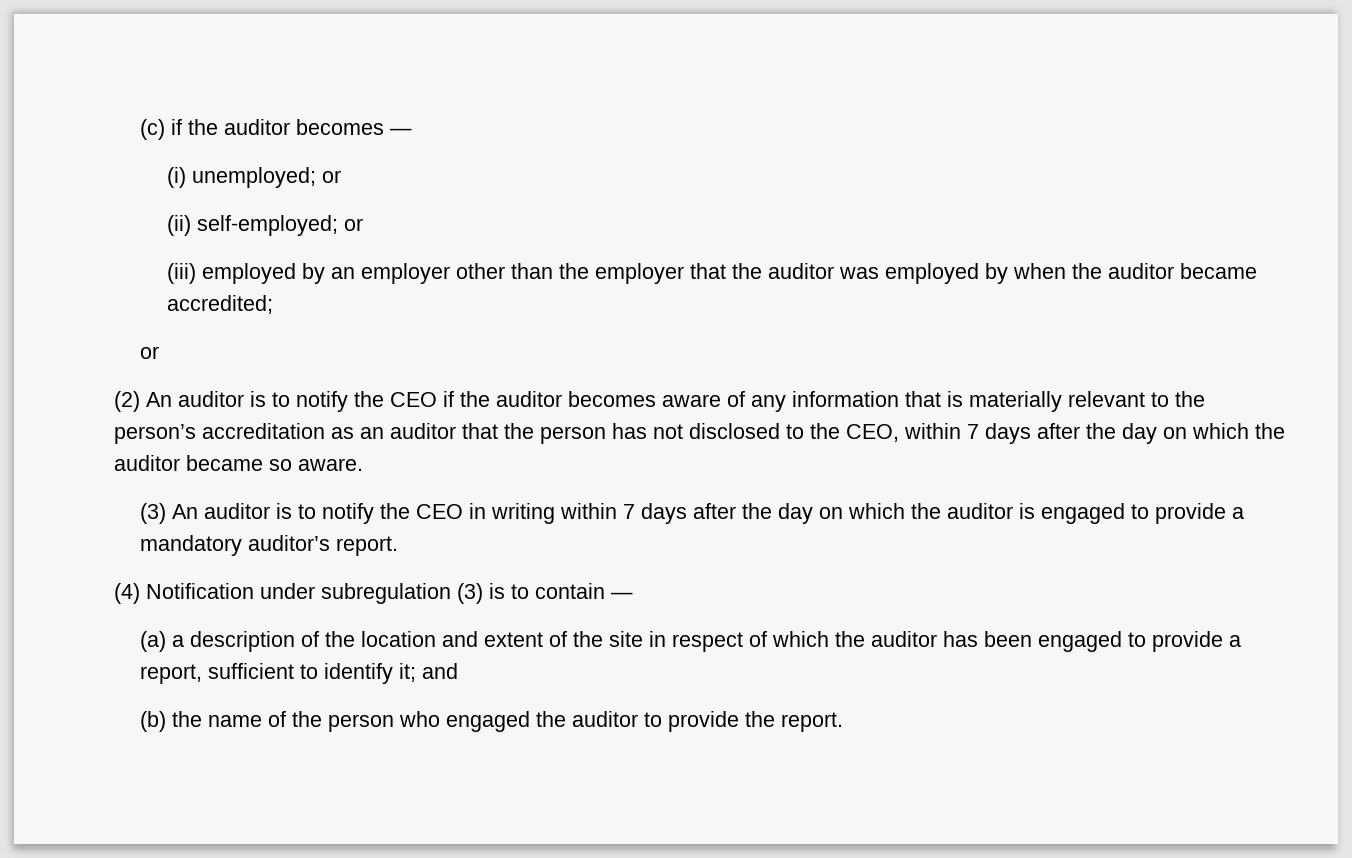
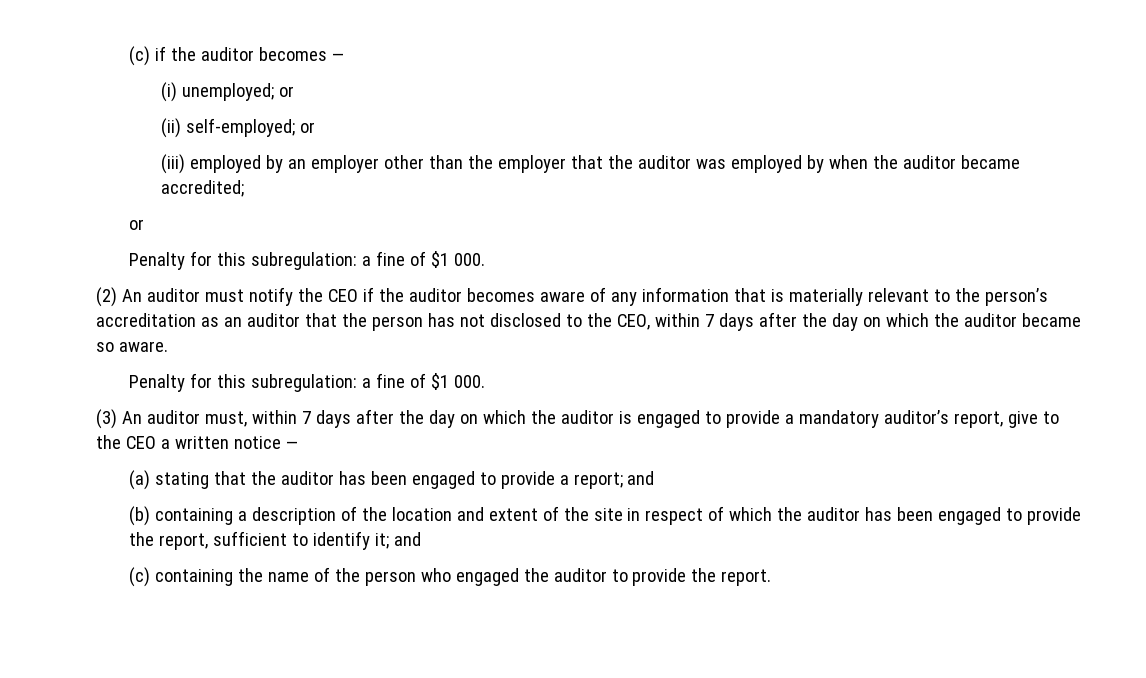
(160, 352) none -> [128,251,485,270] // Penalty for this subregulation: a fine of $1 000.
[249,391,290,407] is to -> [205,289,245,302] must
[140,503,556,524] (3) An auditor is to notify the CEO in writing -> [128,373,485,392] [96,409,248,429] Penalty for this subregulation: a fine of $1 000. // (3) An auditor must,
[336,536,399,556] [113,583,633,604] [140,631,167,652] report. // (4) Notification under subregulation (3) is to contain — // (a) -> [954,411,1060,428] [96,435,299,449] [128,470,655,490] [128,506,233,526] report, give to the CEO a written notice — // (a) stating that the auditor has been engaged to provide a report; and // (b) containing
[1229,635,1242,647] a -> [128,532,154,546] the
[140,711,167,732] (b) -> [128,567,233,587] (c) containing

